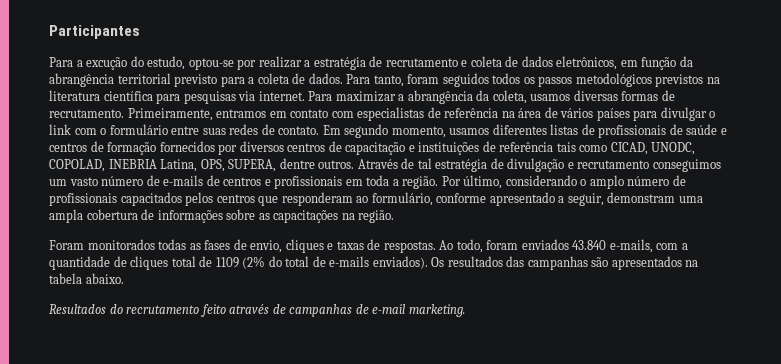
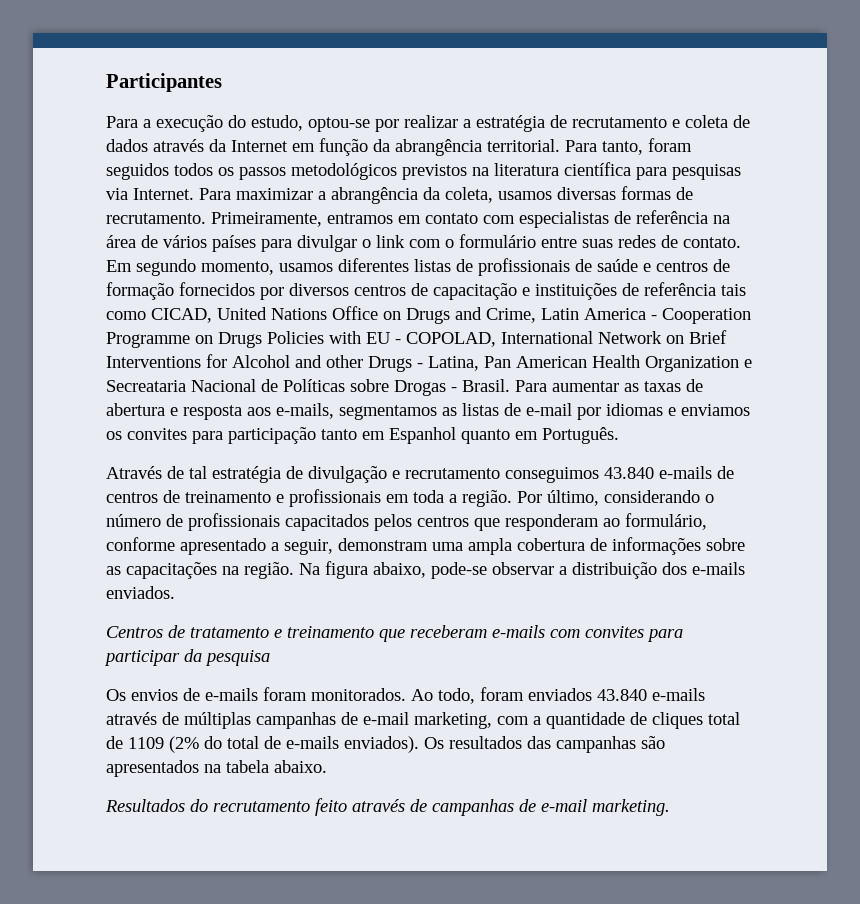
[86,57,128,70] excução -> [156,115,223,132] execução
[556,56,618,70] eletrônicos, -> [153,139,288,152] através da Internet
[117,73,343,87] territorial previsto para a coleta de dados. -> [487,139,560,152] territorial.
[258,91,305,101] internet. -> [133,188,194,200] Internet.
[651,142,696,155] [49,158,355,172] UNODC, COPOLAD, INEBRIA Latina, OPS, SUPERA, dentre outros. -> [217,306,751,324] [106,330,727,348] [106,354,752,372] [106,379,703,396] [106,403,750,420] [106,427,619,444] United Nations Office on Drugs and Crime, Latin America - Cooperation Programme on Drugs Policies with EU - COPOLAD, International Network on Brief Interventions for Alcohol and other Drugs - Latina, Pan American Health Organization e Secreataria Nacional de Políticas sobre Drogas - Brasil. Para aumentar as taxas de abertura e resposta aos e-mails, segmentamos as listas de e-mail por idiomas e enviamos os convites para participação tanto em Espanhol quanto em Português. //
[49,175,160,186] um vasto número de -> [604,467,654,479] 43.840
(262, 181) none -> [163,490,271,503] de treinamento
[589,175,624,189] amplo -> (714, 498) none
[49,239,436,253] // Foram monitorados todas as fases de envio, cliques e taxas de respostas. -> [299,561,745,579] [106,586,175,599] [106,625,683,642] [104,649,270,666] [106,687,406,701] Na figura abaixo, pode-se observar a distribuição dos e-mails enviados. // Centros de tratamento e treinamento que receberam e-mails com convites para participar da pesquisa // Os envios de e-mails foram monitorados.
[609,239,653,253] e-mails, -> [652,688,705,701] [106,712,492,729] e-mails através de múltiplas campanhas de e-mail marketing,

